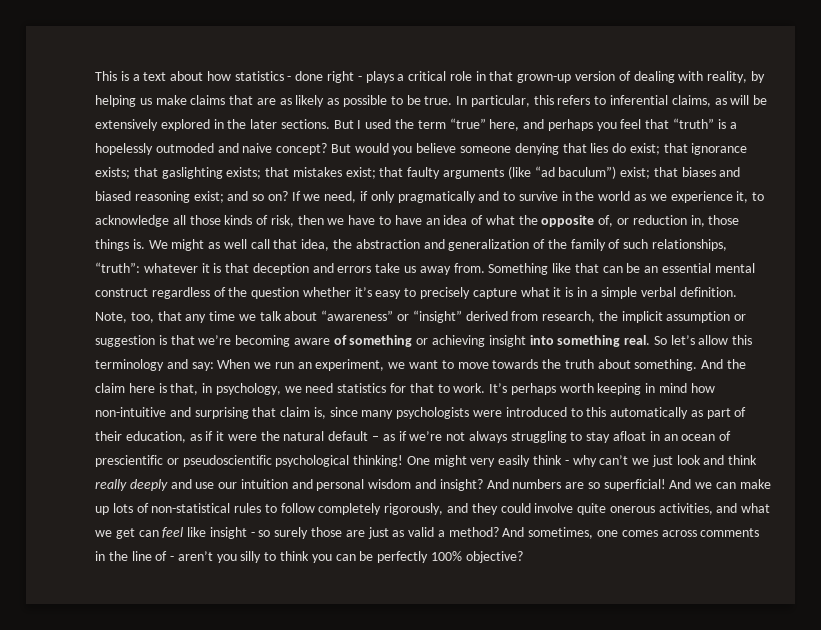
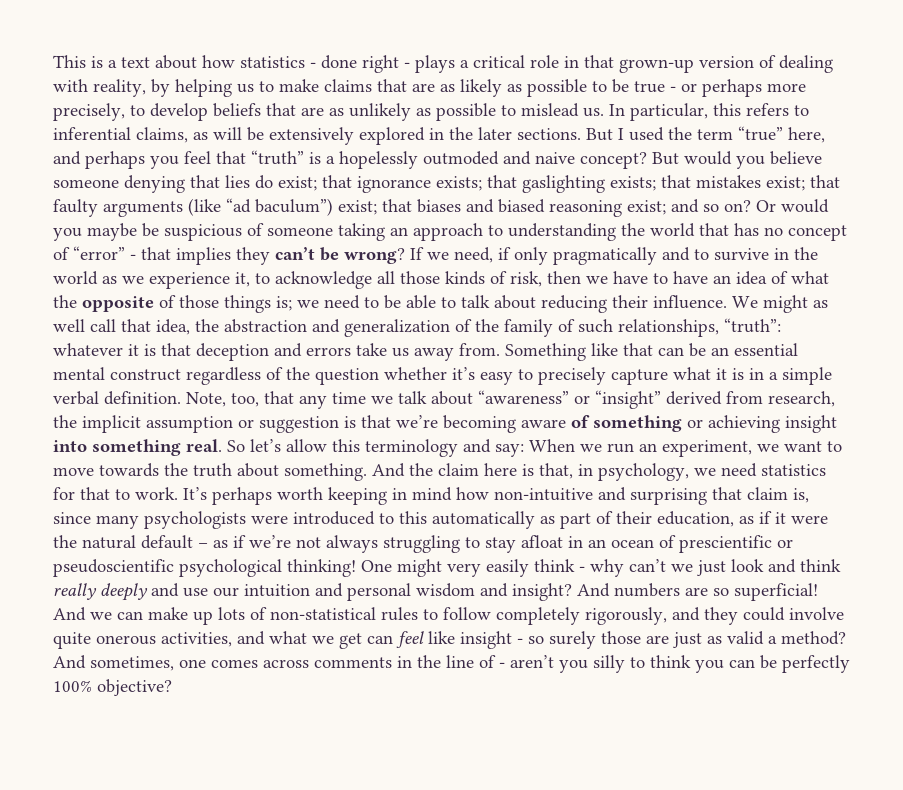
(152, 101) none -> [259,81,274,92] to
[424,96,453,105] true. -> [634,79,806,97] [53,103,604,121] true - or perhaps more precisely, to develop beliefs that are as unlikely as possible to mislead us.
(288, 196) none -> [756,199,829,213] [53,223,847,241] [53,246,405,265] Or would you maybe be suspicious of someone taking an approach to understanding the world that has no concept of “error” - that implies they can’t be wrong?
[598,215,740,227] [95,239,145,251] of, or reduction in, those things is. -> [159,295,727,313] of those things is; we need to be able to talk about reducing their influence.

